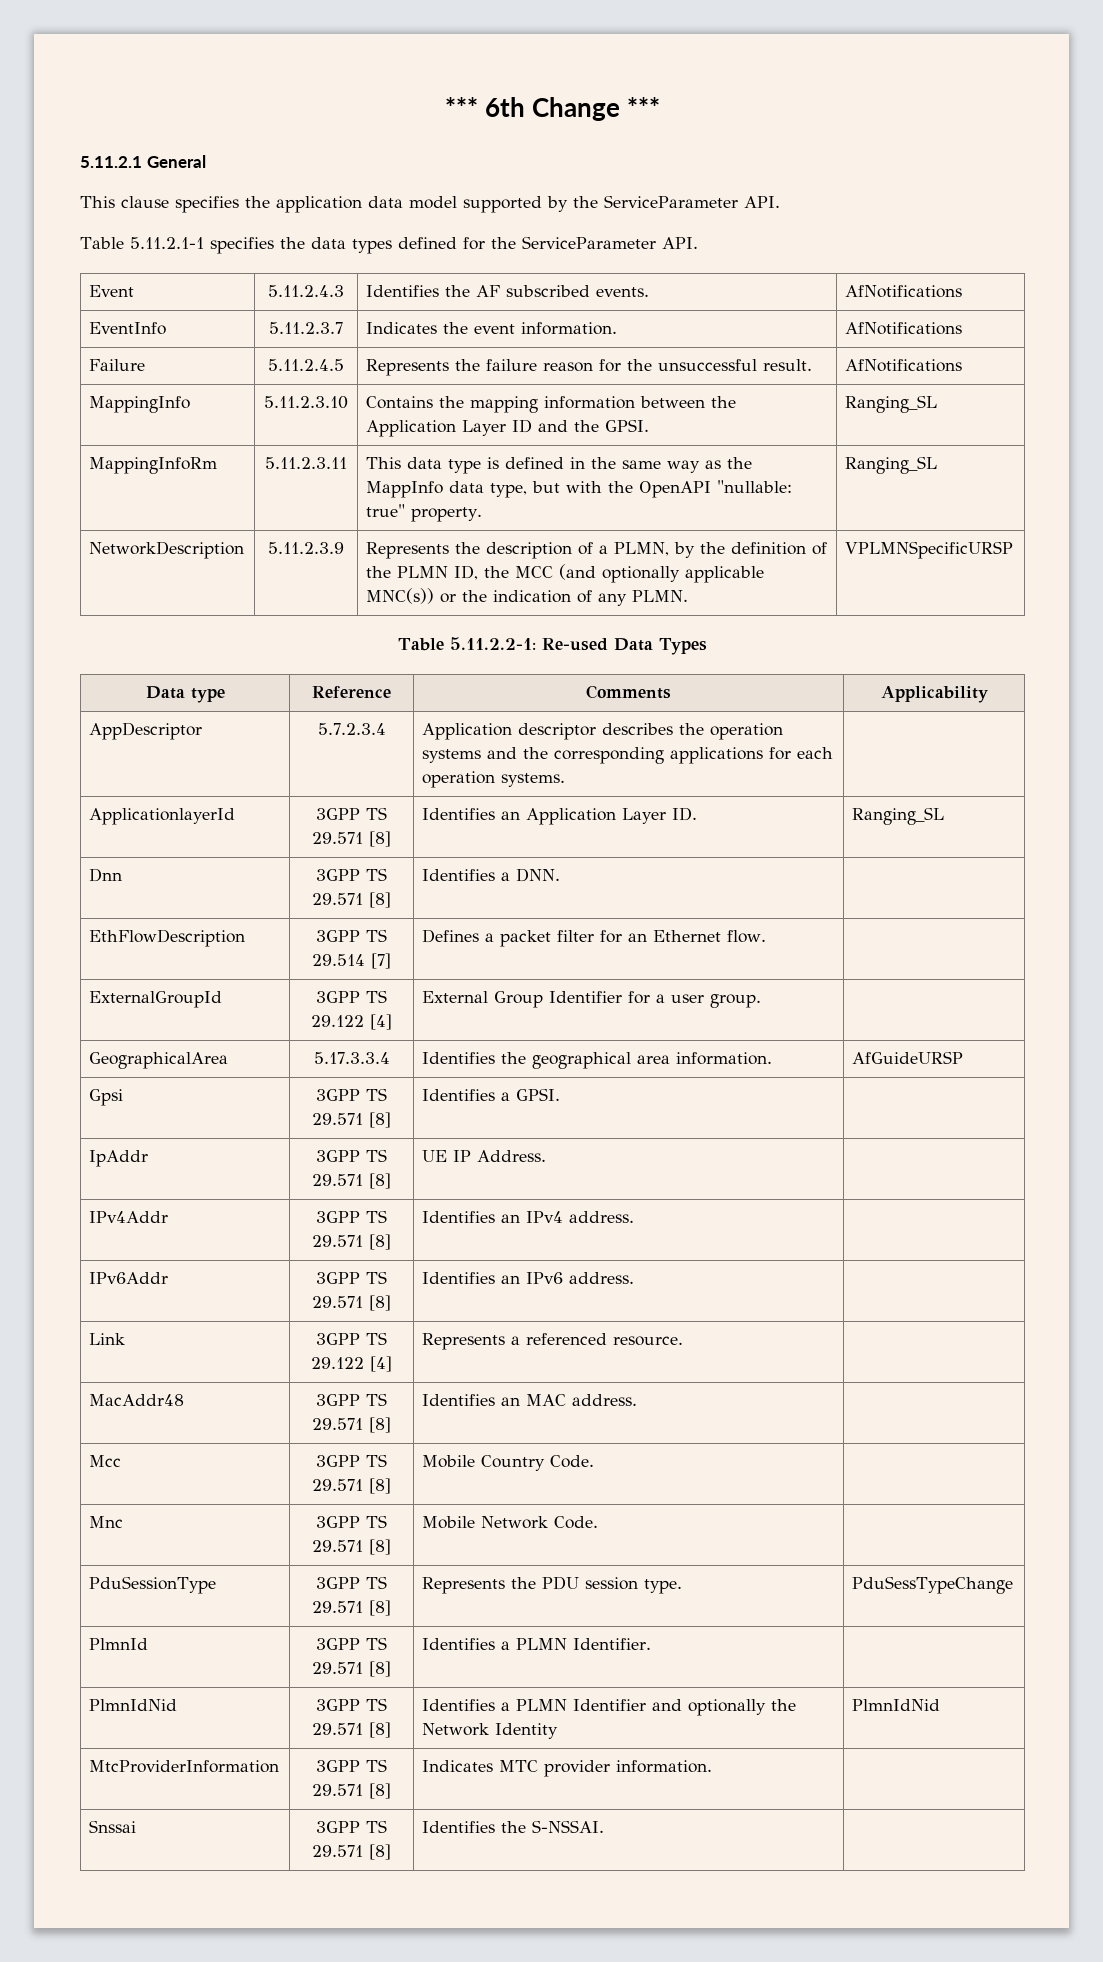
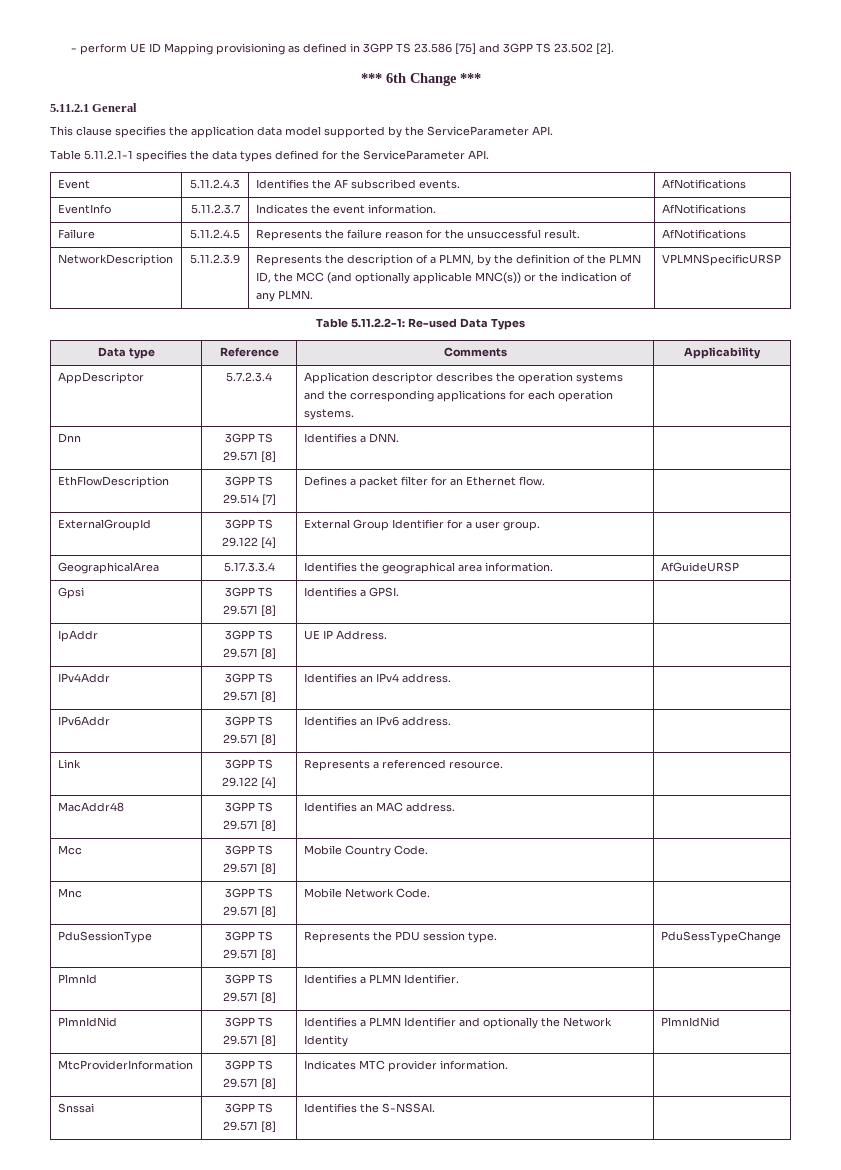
(444, 107) none -> [70,43,614,55] - perform UE ID Mapping provisioning as defined in 3GPP TS 23.586 [75] and 3GPP TS 23.502 [2]. //
[89,396,191,413] [264,396,348,409] [366,396,737,413] [366,419,650,437] [845,395,938,413] [89,457,218,474] [265,457,347,469] [366,457,753,474] [366,480,793,498] [366,504,483,522] [845,456,938,474] // MappingInfo | 5.11.2.3.10 | Contains the mapping information between the Application Layer ID and the GPSI. | Ranging_SL // MappingInfoRm | 5.11.2.3.11 | This data type is defined in the same way as the MappInfo data type, but with the OpenAPI "nullable: true" property. | Ranging_SL -> (746, 234) none
[89,808,236,825] [316,807,387,820] [312,831,391,847] [422,807,698,825] [852,807,945,825] // ApplicationlayerId | 3GPP TS 29.571 [8] | Identifies an Application Layer ID. | Ranging_SL -> (354, 414) none

